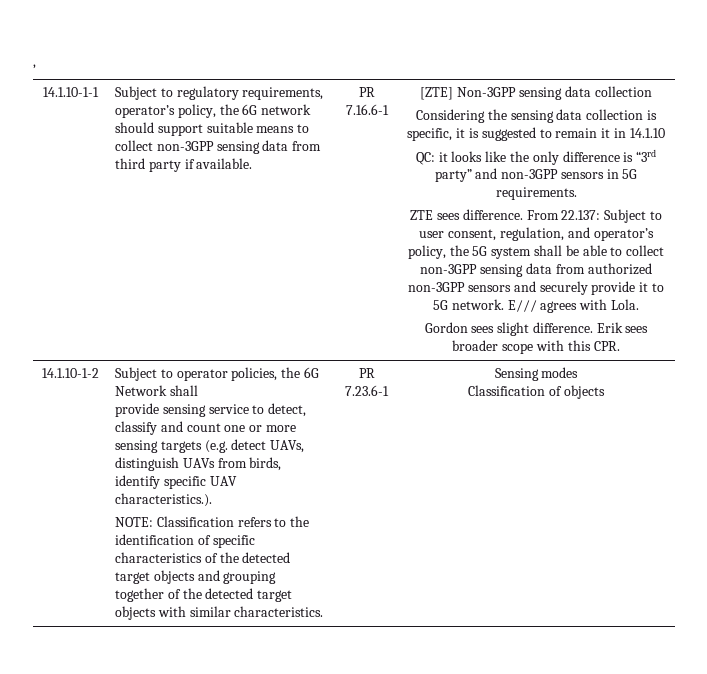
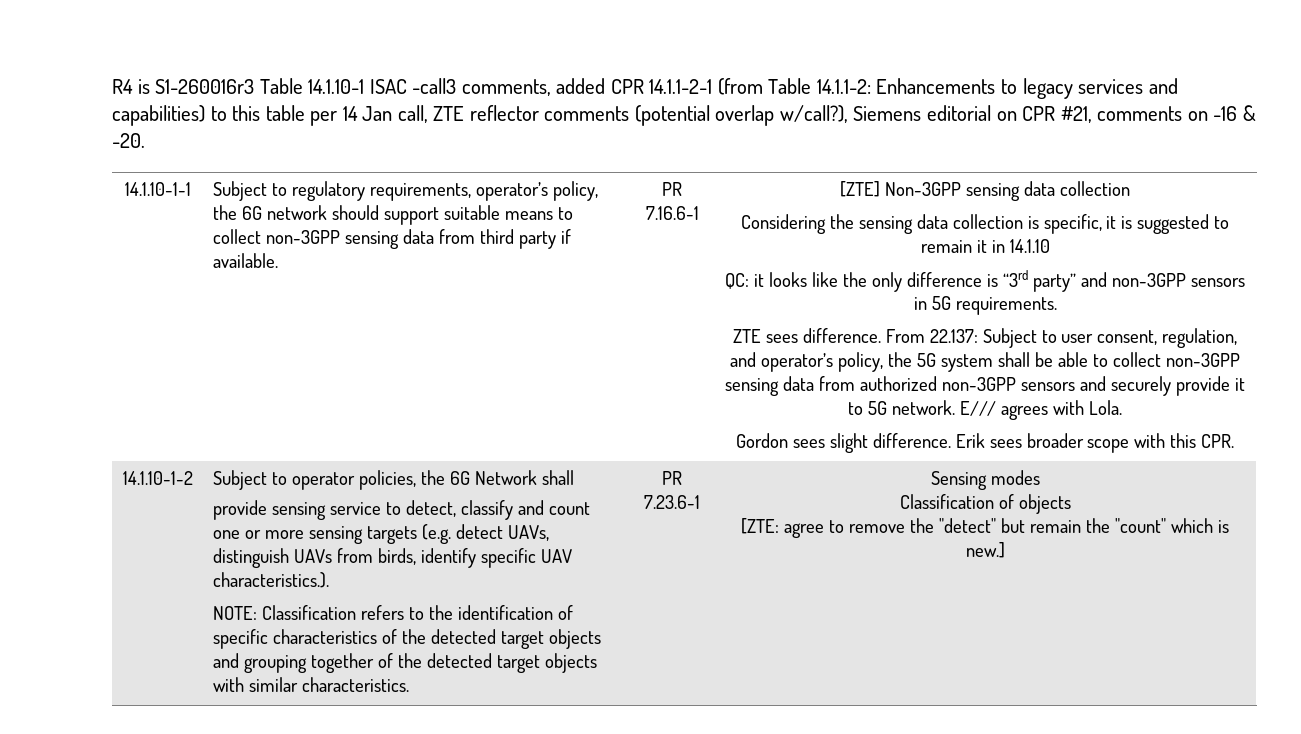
[33,64,36,69] , -> [112,78,1178,99] [112,105,1256,126] [112,133,145,148] R4 is S1-260016r3 Table 14.1.10-1 ISAC -call3 comments, added CPR 14.1.1-2-1 (from Table 14.1.1-2: Enhancements to legacy services and capabilities) to this table per 14 Jan call, ZTE reflector comments (potential overlap w/call?), Siemens editorial on CPR #21, comments on -16 & -20.
(605, 392) none -> [741,518,1229,538] [965,542,1005,558] // [ZTE: agree to remove the "detect" but remain the "count" which is new.]

